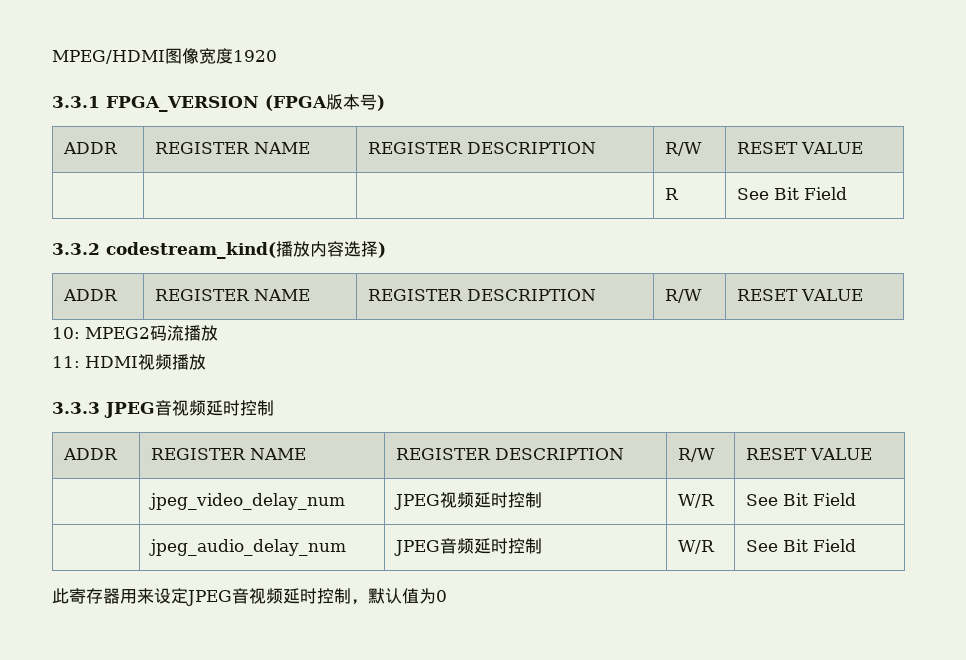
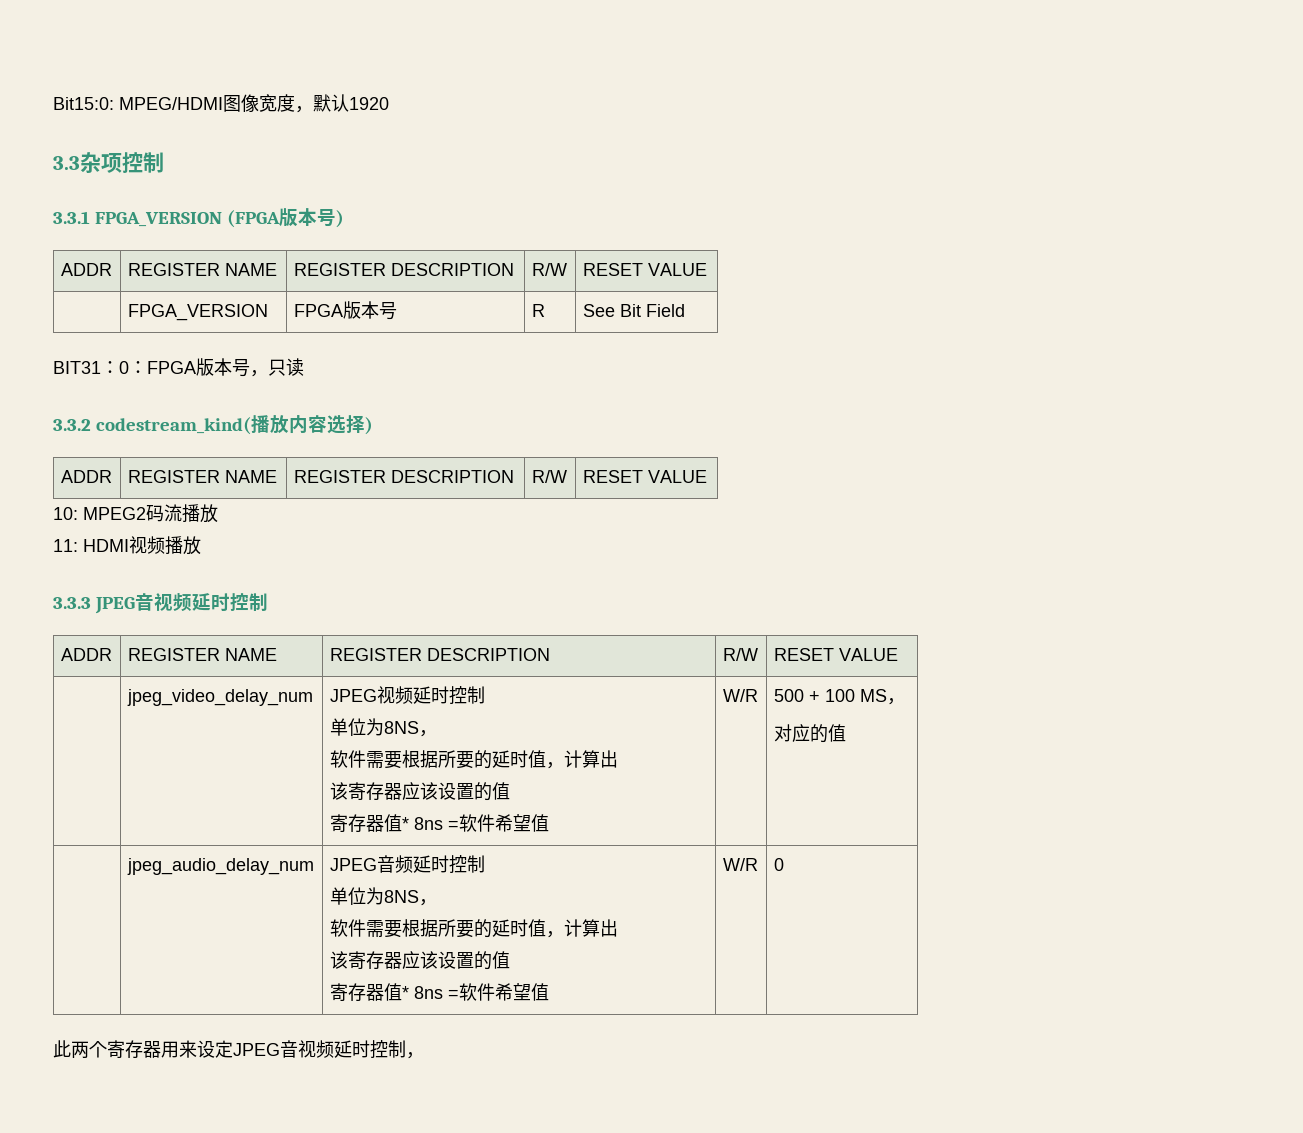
(52, 57) none -> [53,97,114,110] Bit15:0:
(233, 56) none -> [295,94,349,113] ，默认
(277, 56) none -> [53,152,164,173] // 3.3杂项控制
(864, 148) | -> [127,304,268,321] [293,301,397,320] FPGA_VERSION | FPGA版本号
(848, 193) none -> [53,358,304,377] // BIT31：0：FPGA版本号，只读
[678,494,716,508] [746,493,857,506] | W/R | See Bit Field -> [329,718,437,737] [329,750,618,769] [329,782,510,801] [329,814,549,833] [722,689,758,702] [773,689,905,705] [773,724,846,743] // 单位为8NS， // 软件需要根据所要的延时值，计算出 // 该寄存器应该设置的值 // 寄存器值* 8ns =软件希望值 | W/R | 500 + 100 MS， // 对应的值
[678,540,716,554] [746,539,857,552] | W/R | See Bit Field -> [329,887,437,906] [329,919,618,938] [329,951,510,970] [329,983,549,1002] [722,858,758,871] [773,858,784,871] // 单位为8NS， // 软件需要根据所要的延时值，计算出 // 该寄存器应该设置的值 // 寄存器值* 8ns =软件希望值 | W/R | 0
(69, 596) none -> [71,1041,107,1058] 两个
[368,588,447,604] 默认值为0 -> (424, 1055) none

